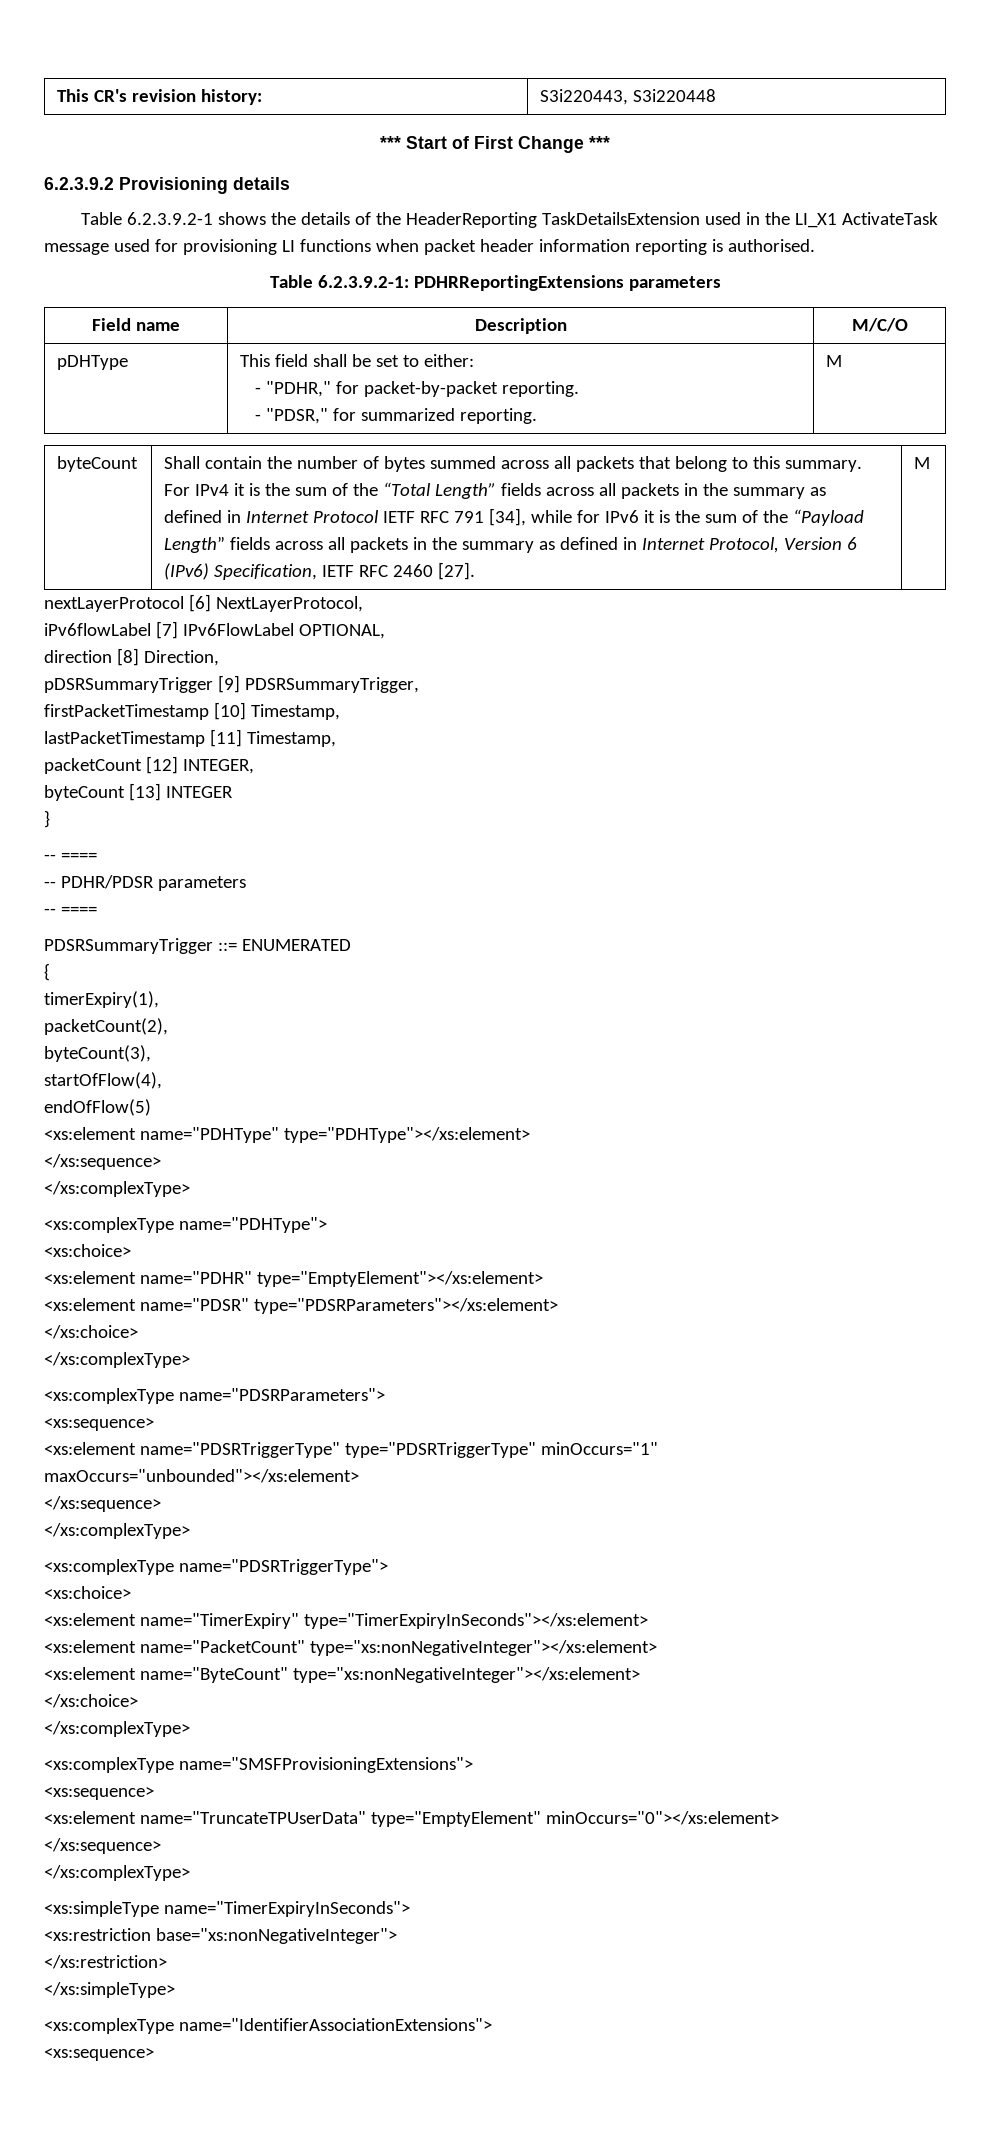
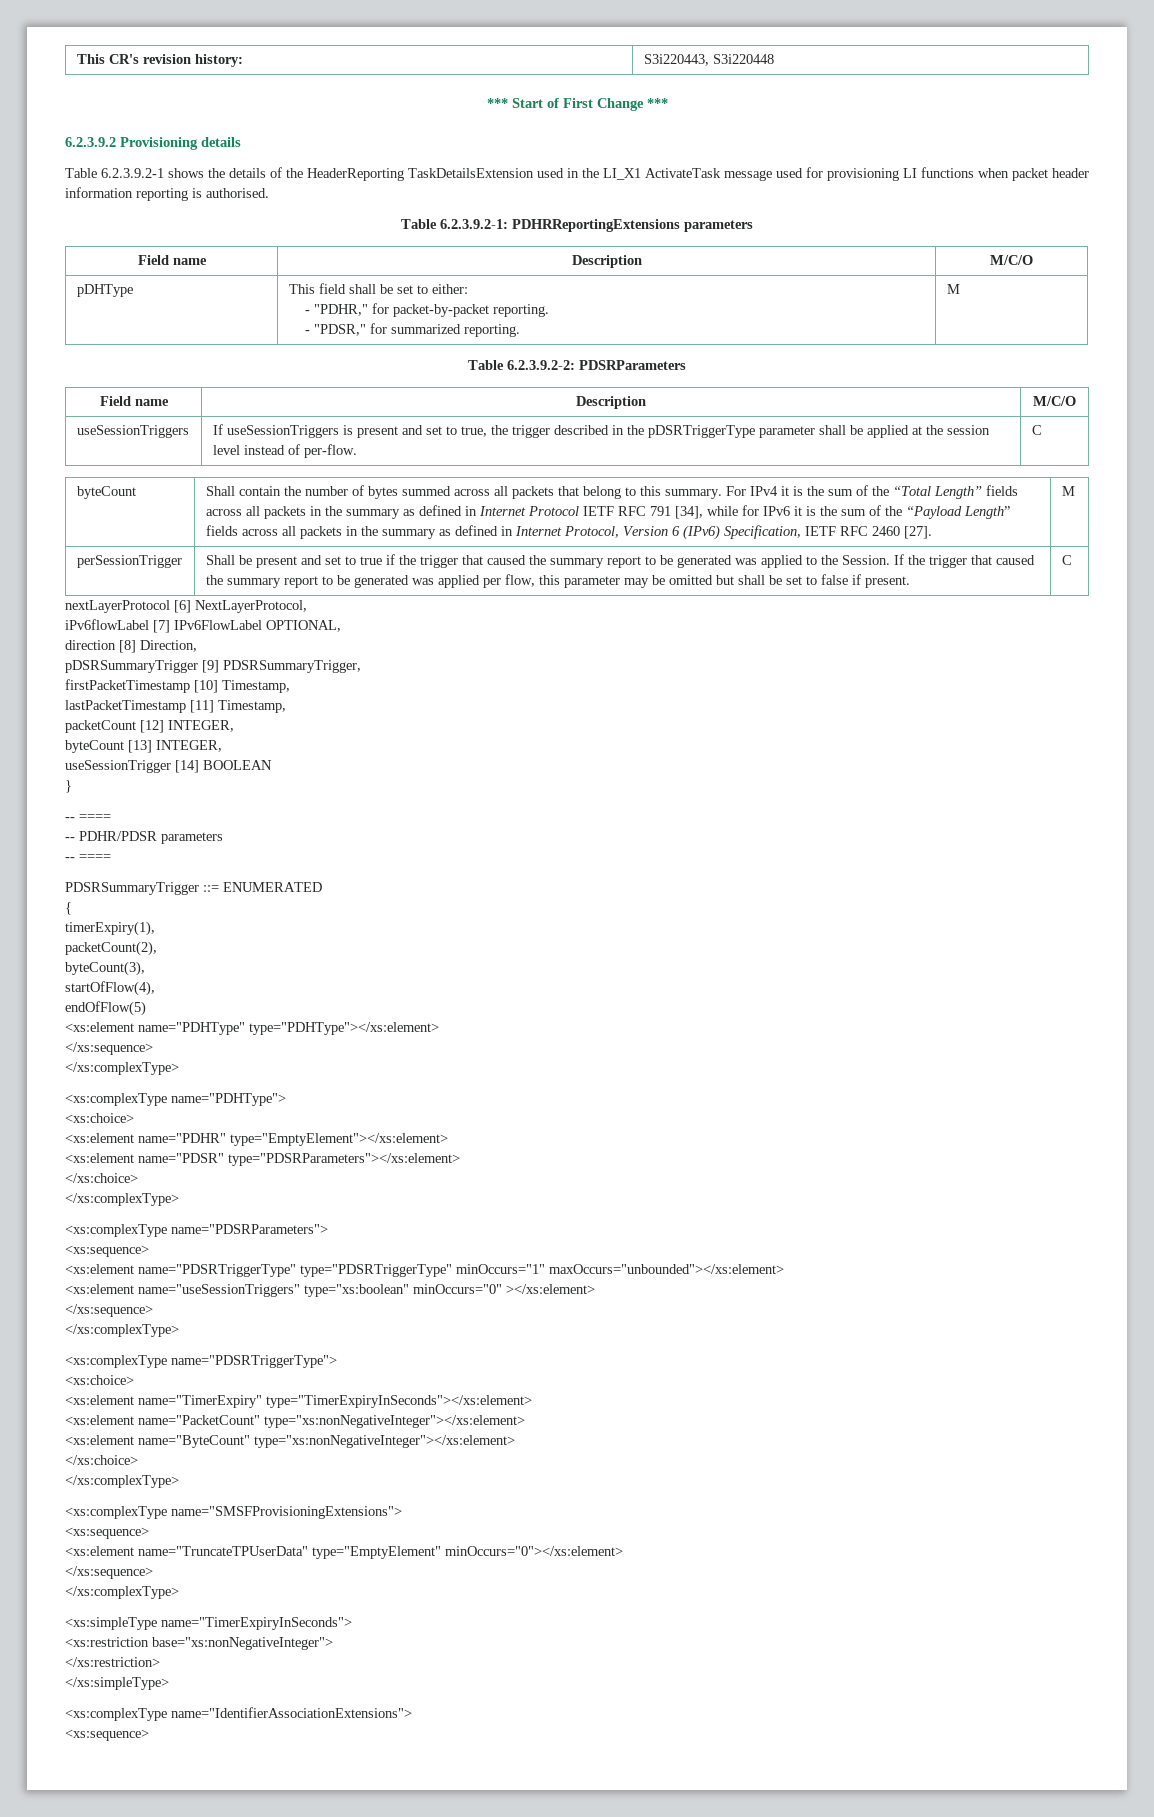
(843, 361) none -> [468,360,686,370] [99,396,169,406] [576,396,646,409] [1033,396,1076,406] [76,425,189,438] [212,424,990,438] [212,444,357,458] [1031,425,1042,435] // Table 6.2.3.9.2-2: PDSRParameters // Field name | Description | M/C/O // useSessionTriggers | If useSessionTriggers is present and set to true, the trigger described in the pDSRTriggerType parameter shall be applied at the session level instead of per-flow. | C
(931, 463) none -> [76,555,182,568] [205,554,1035,568] [205,574,910,588] [1061,555,1072,565] // perSessionTrigger | Shall be present and set to true if the trigger that caused the summary report to be generated was applied to the Session. If the trigger that caused the summary report to be generated was applied per flow, this parameter may be omitted but shall be set to false if present. | C
[165,786,233,798] INTEGER -> [156,740,222,752] [65,760,272,773] INTEGER, // useSessionTrigger [14] BOOLEAN
(359, 1476) none -> [65,1284,595,1297] // <xs:element name="useSessionTriggers" type="xs:boolean" minOccurs="0" ></xs:element>

